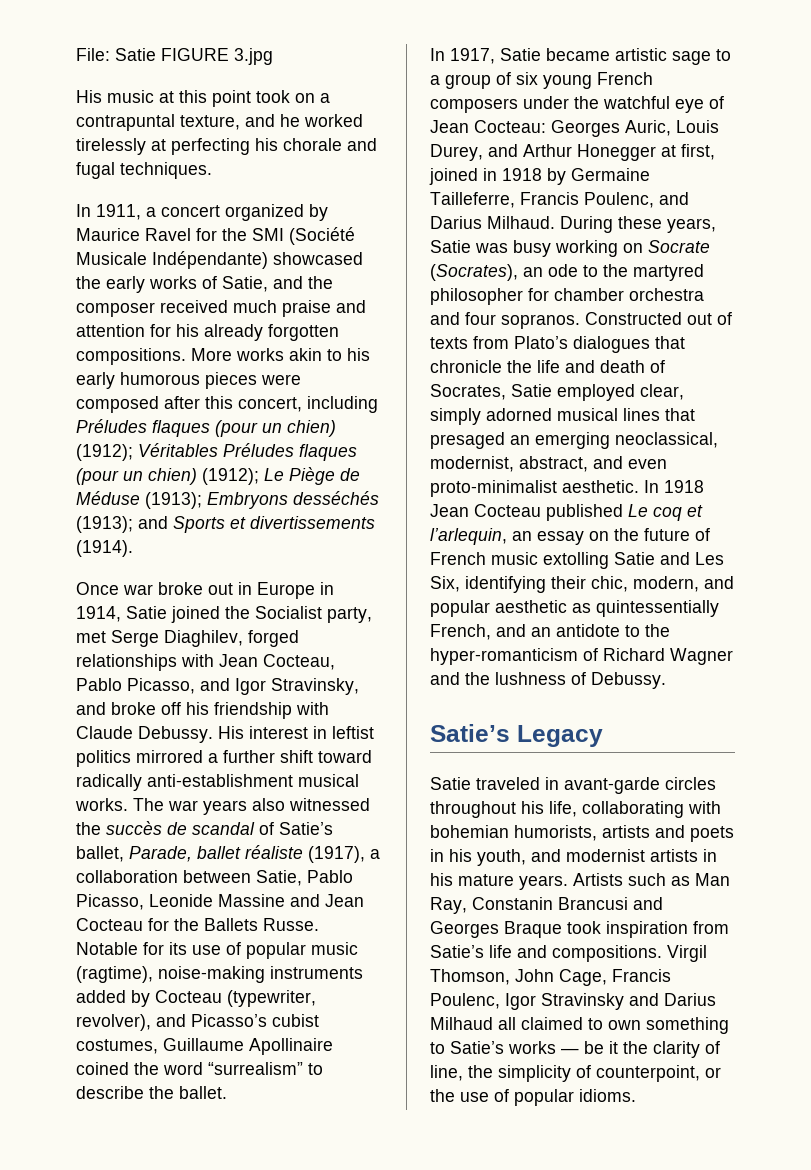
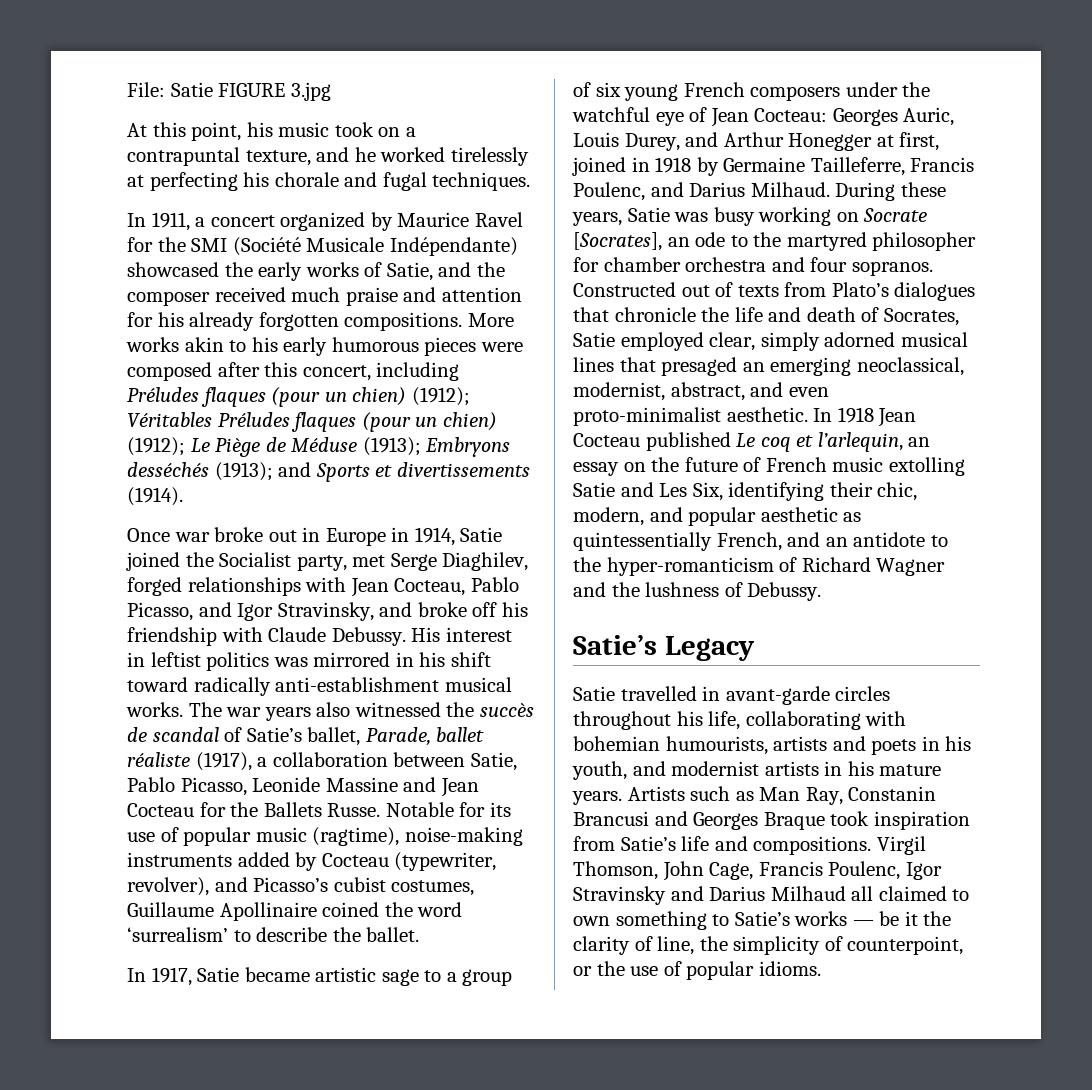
[76,90,251,107] His music at this point -> [127,122,330,141] At this point, his music
[136,750,275,763] mirrored a further -> [273,652,446,667] was mirrored in his
[208,1062,303,1075] “surrealism” -> [127,927,228,942] ‘surrealism’
[430,264,518,281] (Socrates), -> [573,232,662,251] [Socrates],
[476,777,540,790] traveled -> [620,686,697,701] travelled
[514,825,597,841] humorists, -> [665,736,768,755] humourists,

